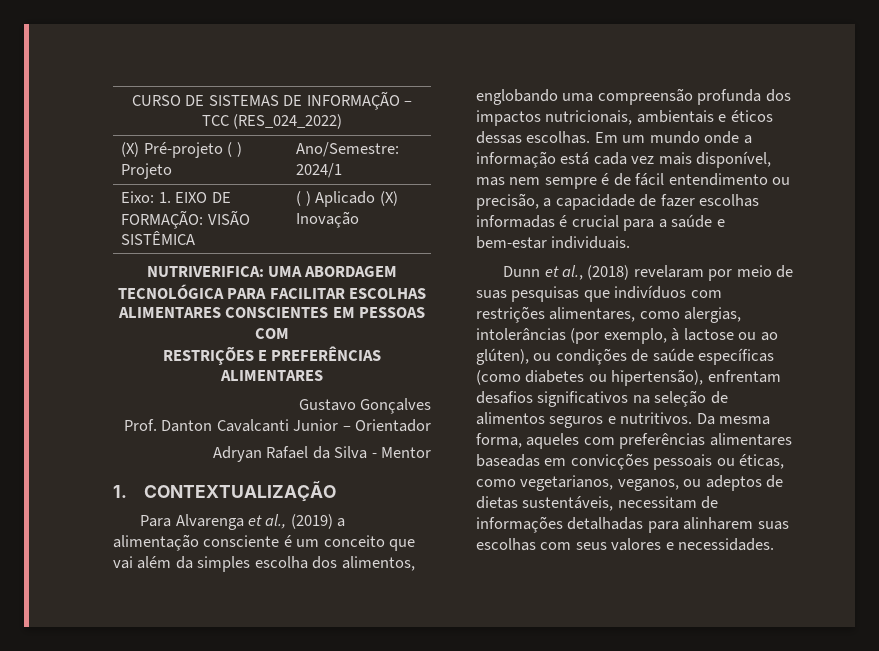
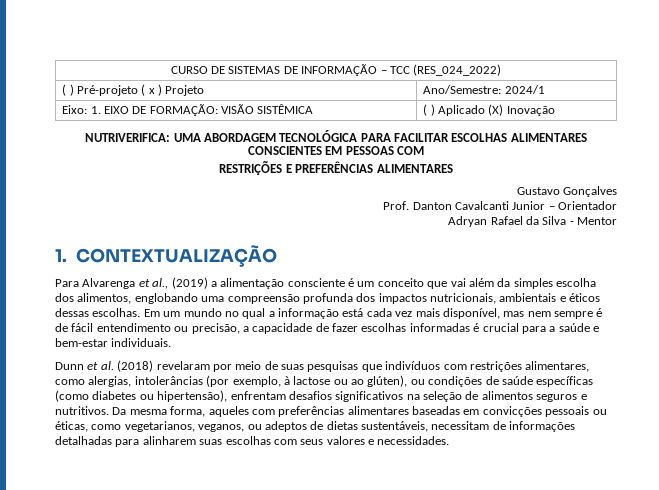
[121,142,140,157] (X) -> [62,84,74,96] ( )
(233, 149) none -> [148,88,155,94] x
[704,131,740,144] onde -> [224,308,266,319] no qual
[561,265,583,280] al., -> [100,361,114,370] al.

